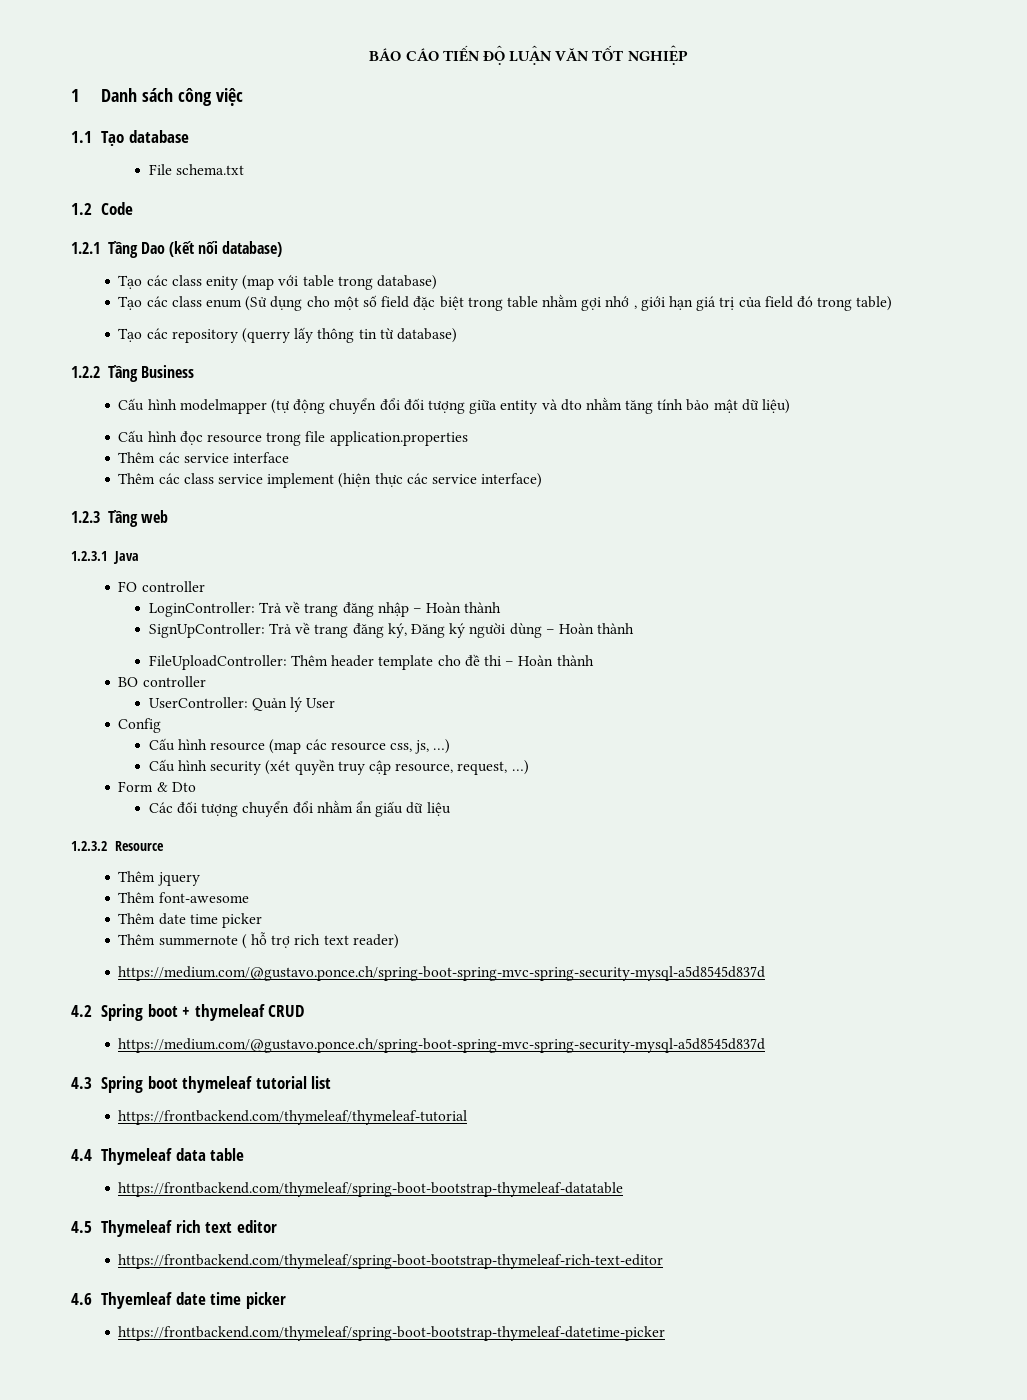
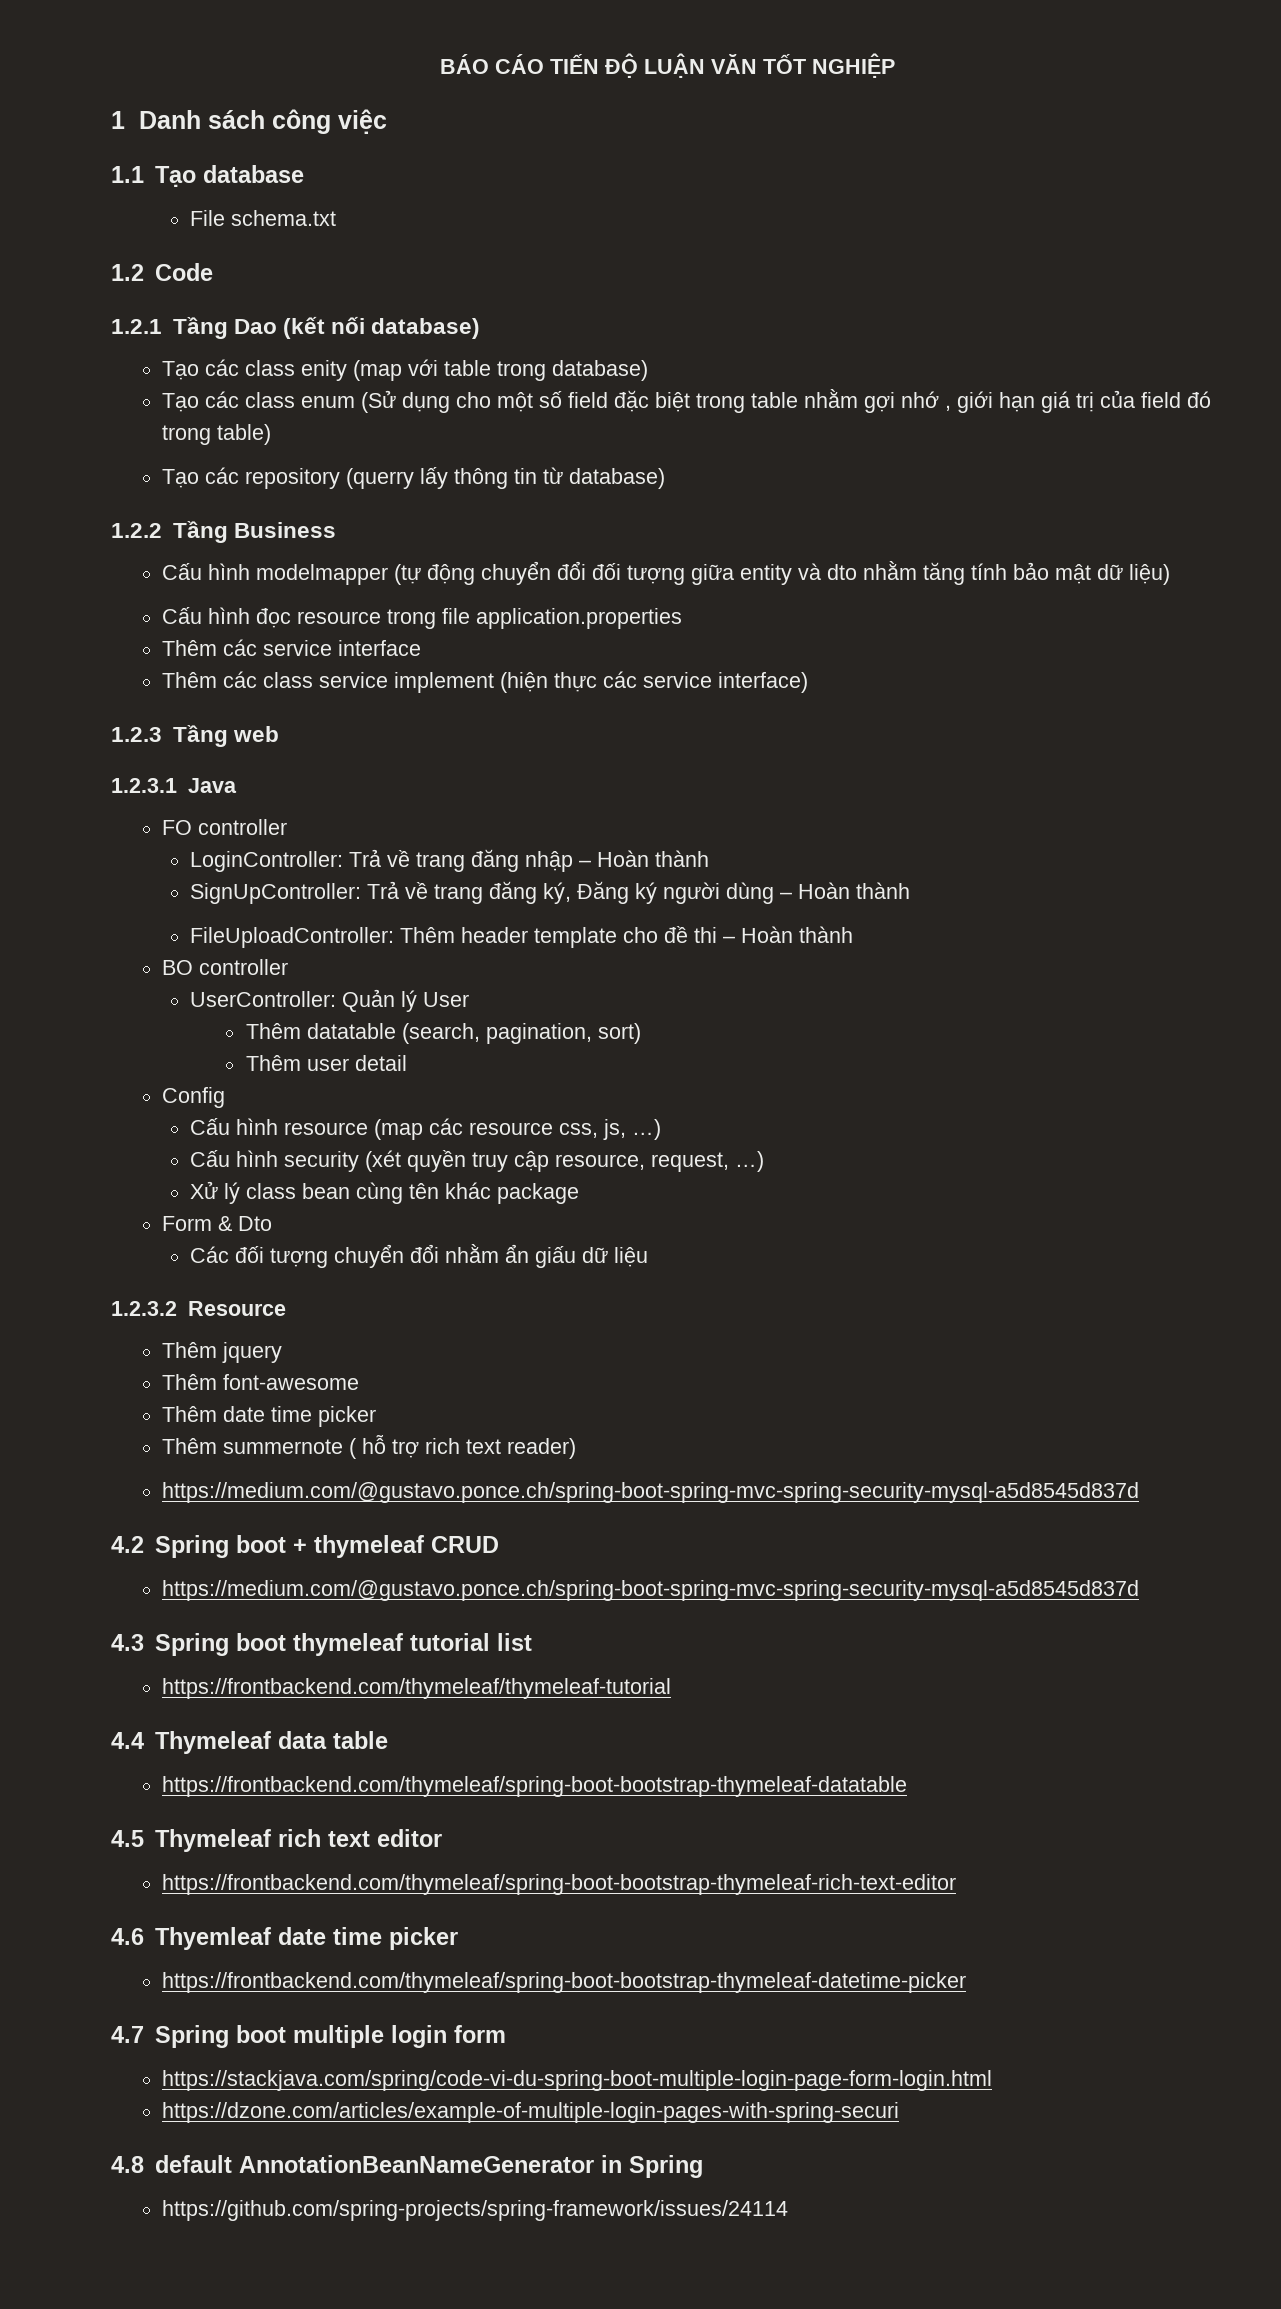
(336, 703) none -> [245,1023,641,1044] [245,1055,407,1071] // Thêm datatable (search, pagination, sort) // Thêm user detail
(529, 767) none -> [190,1181,580,1204] // Xử lý class bean cùng tên khác package
(666, 1333) none -> [111,2025,506,2048] [162,2070,993,2091] [162,2102,900,2123] [111,2155,703,2178] [162,2200,789,2221] // 4.7 Spring boot multiple login form // https://stackjava.com/spring/code-vi-du-spring-boot-multiple-login-page-form-login.html // https://dzone.com/articles/example-of-multiple-login-pages-with-spring-securi // 4.8 default AnnotationBeanNameGenerator in Spring // https://github.com/spring-projects/spring-framework/issues/24114

